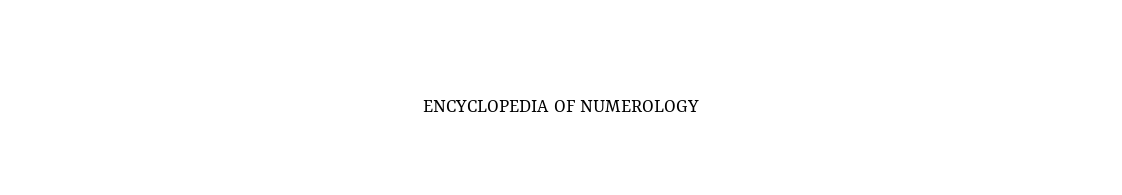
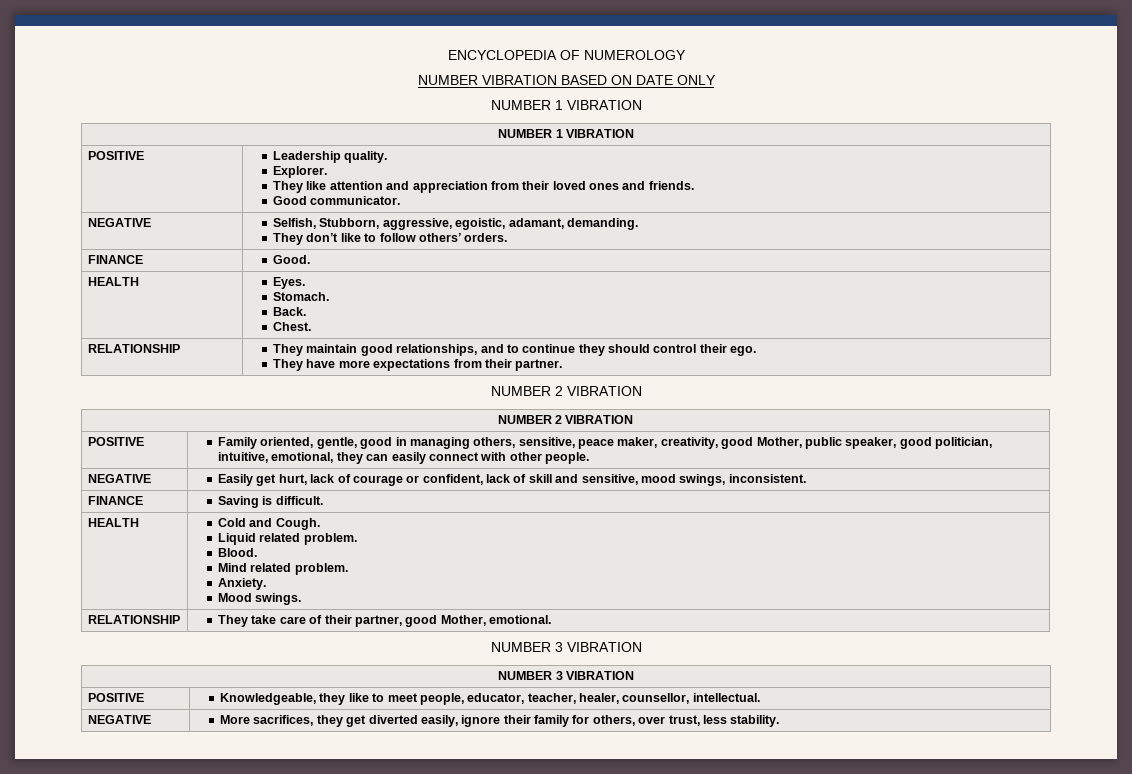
(699, 106) none -> [417,75,716,85] [490,100,642,110] [498,129,634,138] [87,151,144,160] [273,151,388,163] [273,166,328,178] [273,181,694,193] [273,196,401,205] [87,218,151,227] [273,218,638,230] [273,233,508,245] [87,255,143,264] [273,255,311,264] [87,277,139,286] [273,277,306,289] [273,292,330,301] [273,307,307,316] [273,322,312,331] [87,344,180,353] [273,344,757,356] [273,359,563,371] [490,386,642,396] [497,415,634,424] [87,437,144,446] [218,437,993,449] [218,452,590,464] [87,474,151,483] [218,474,806,486] [87,496,143,505] [218,496,323,508] [87,518,139,527] [218,518,320,530] [218,533,357,545] [218,548,258,557] [218,563,348,575] [218,578,267,590] [218,593,302,605] [87,615,180,624] [218,615,552,627] [490,642,642,652] [498,671,634,680] [87,693,144,702] [220,693,760,705] [87,715,151,724] [220,715,780,727] // NUMBER VIBRATION BASED ON DATE ONLY // NUMBER 1 VIBRATION // NUMBER 1 VIBRATION // POSITIVE | Leadership quality. // Explorer. // They like attention and appreciation from their loved ones and friends. // Good communicator. // NEGATIVE | Selfish, Stubborn, aggressive, egoistic, adamant, demanding. // They don’t like to follow others’ orders. // FINANCE | Good. // HEALTH | Eyes. // Stomach. // Back. // Chest. // RELATIONSHIP | They maintain good relationships, and to continue they should control their ego. // They have more expectations from their partner. // NUMBER 2 VIBRATION // NUMBER 2 VIBRATION // POSITIVE | Family oriented, gentle, good in managing others, sensitive, peace maker, creativity, good Mother, public speaker, good politician, intuitive, emotional, they can easily connect with other people. // NEGATIVE | Easily get hurt, lack of courage or confident, lack of skill and sensitive, mood swings, inconsistent. // FINANCE | Saving is difficult. // HEALTH | Cold and Cough. // Liquid related problem. // Blood. // Mind related problem. // Anxiety. // Mood swings. // RELATIONSHIP | They take care of their partner, good Mother, emotional. // NUMBER 3 VIBRATION // NUMBER 3 VIBRATION // POSITIVE | Knowledgeable, they like to meet people, educator, teacher, healer, counsellor, intellectual. // NEGATIVE | More sacrifices, they get diverted easily, ignore their family for others, over trust, less stability.

